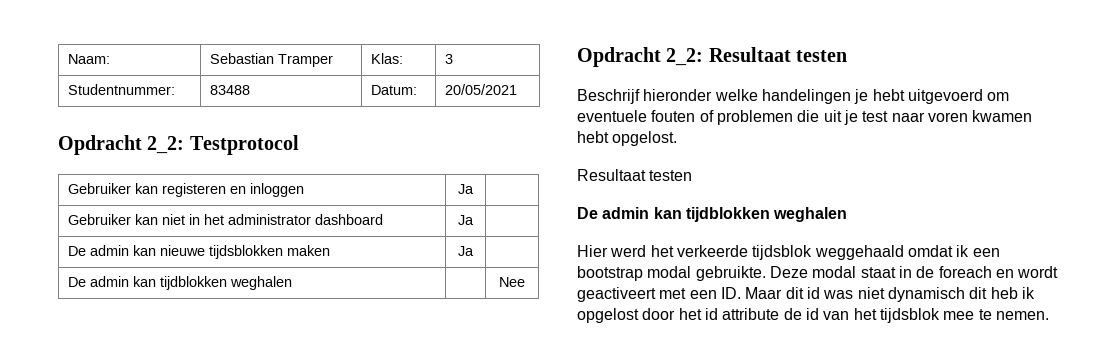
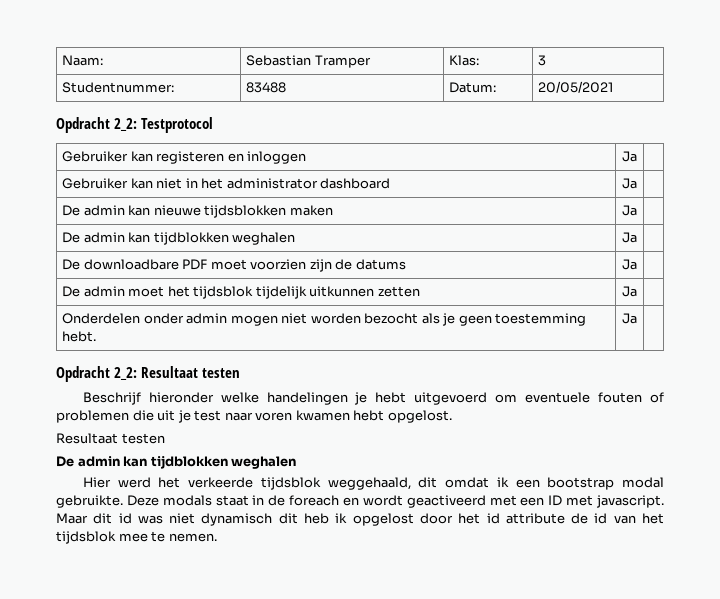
[499,277,525,287] | Nee -> [622,232,637,243] [62,259,406,272] [622,259,637,270] [62,286,420,299] [622,286,637,297] [62,313,587,326] [62,331,97,342] [622,313,637,324] Ja | // De downloadbare PDF moet voorzien zijn de datums | Ja | // De admin moet het tijdsblok tijdelijk uitkunnen zetten | Ja | // Onderdelen onder admin mogen niet worden bezocht als je geen toestemming hebt. | Ja |
[814,245,904,260] weggehaald -> [327,477,438,490] weggehaald, dit
[812,266,857,278] modal -> [162,495,212,506] modals
[577,287,656,302] geactiveert -> [406,495,486,508] geactiveerd
[720,287,741,299] ID. -> [548,495,664,508] ID met javascript.

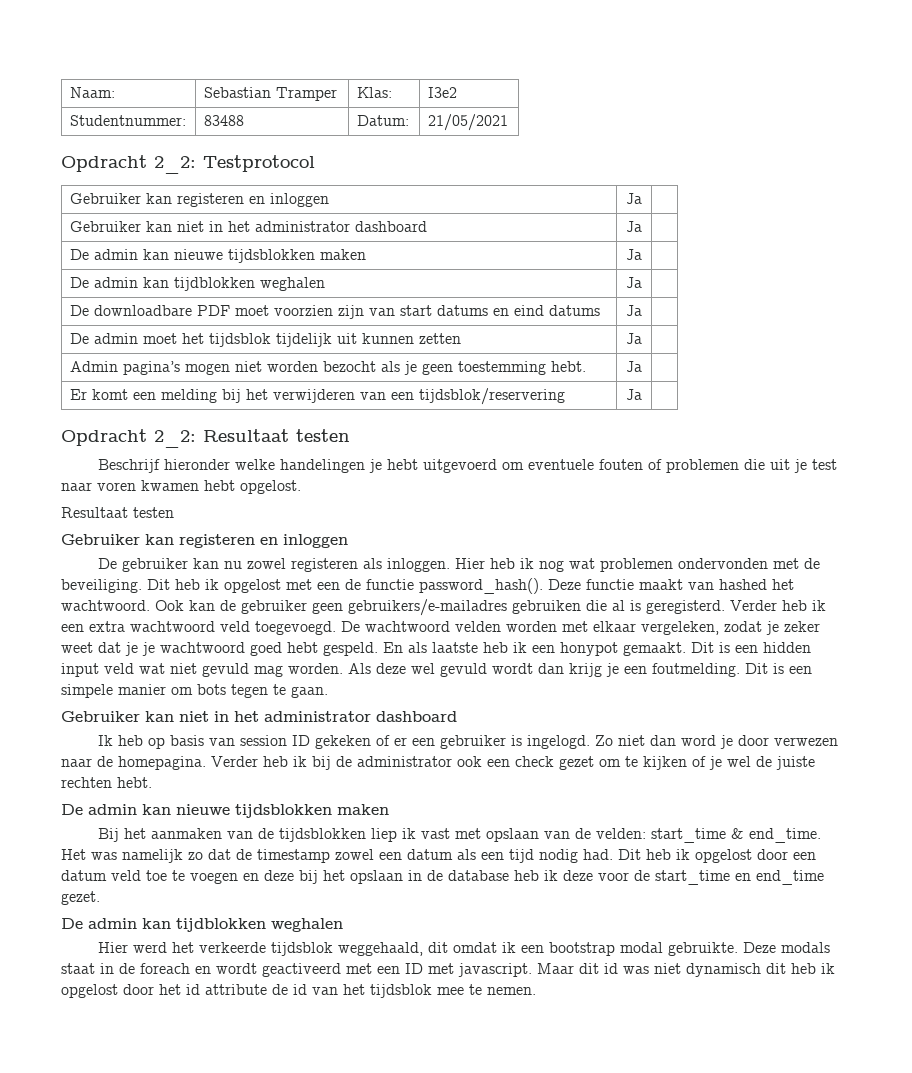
[538,55,547,66] 3 -> [427,87,457,98] I3e2
[538,81,614,93] 20/05/2021 -> [427,114,508,131] 21/05/2021
[335,259,353,270] de -> [368,305,544,316] van start datums en eind
[309,286,375,297] uitkunnen -> [336,333,414,344] uit kunnen
[62,313,228,324] Onderdelen onder admin -> [69,361,180,375] Admin pagina’s
(637, 318) none -> [69,388,565,405] [626,389,642,400] // Er komt een melding bij het verwijderen van een tijdsblok/reservering | Ja |
(165, 438) none -> [61,534,348,548] [98,558,821,572] [61,578,794,594] [61,599,826,616] [61,621,820,635] [61,642,811,656] [61,663,812,677] [61,684,328,698] [61,711,457,722] [98,735,839,749] [61,756,815,770] [61,777,152,788] [61,804,389,818] [98,828,822,843] [61,849,816,863] [61,870,824,885] [61,891,100,905] // Gebruiker kan registeren en inloggen // De gebruiker kan nu zowel registeren als inloggen. Hier heb ik nog wat problemen ondervonden met de beveiliging. Dit heb ik opgelost met een de functie password_hash(). Deze functie maakt van hashed het wachtwoord. Ook kan de gebruiker geen gebruikers/e-mailadres gebruiken die al is geregisterd. Verder heb ik een extra wachtwoord veld toegevoegd. De wachtwoord velden worden met elkaar vergeleken, zodat je zeker weet dat je je wachtwoord goed hebt gespeld. En als laatste heb ik een honypot gemaakt. Dit is een hidden input veld wat niet gevuld mag worden. Als deze wel gevuld wordt dan krijg je een foutmelding. Dit is een simpele manier om bots tegen te gaan. // Gebruiker kan niet in het administrator dashboard // Ik heb op basis van session ID gekeken of er een gebruiker is ingelogd. Zo niet dan word je door verwezen naar de homepagina. Verder heb ik bij de administrator ook een check gezet om te kijken of je wel de juiste rechten hebt. // De admin kan nieuwe tijdsblokken maken // Bij het aanmaken van de tijdsblokken liep ik vast met opslaan van de velden: start_time & end_time. Het was namelijk zo dat de timestamp zowel een datum als een tijd nodig had. Dit heb ik opgelost door een datum veld toe te voegen en deze bij het opslaan in de database heb ik deze voor de start_time en end_time gezet.

